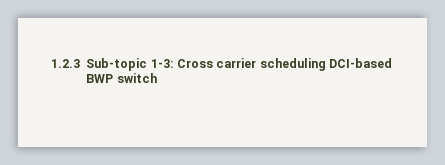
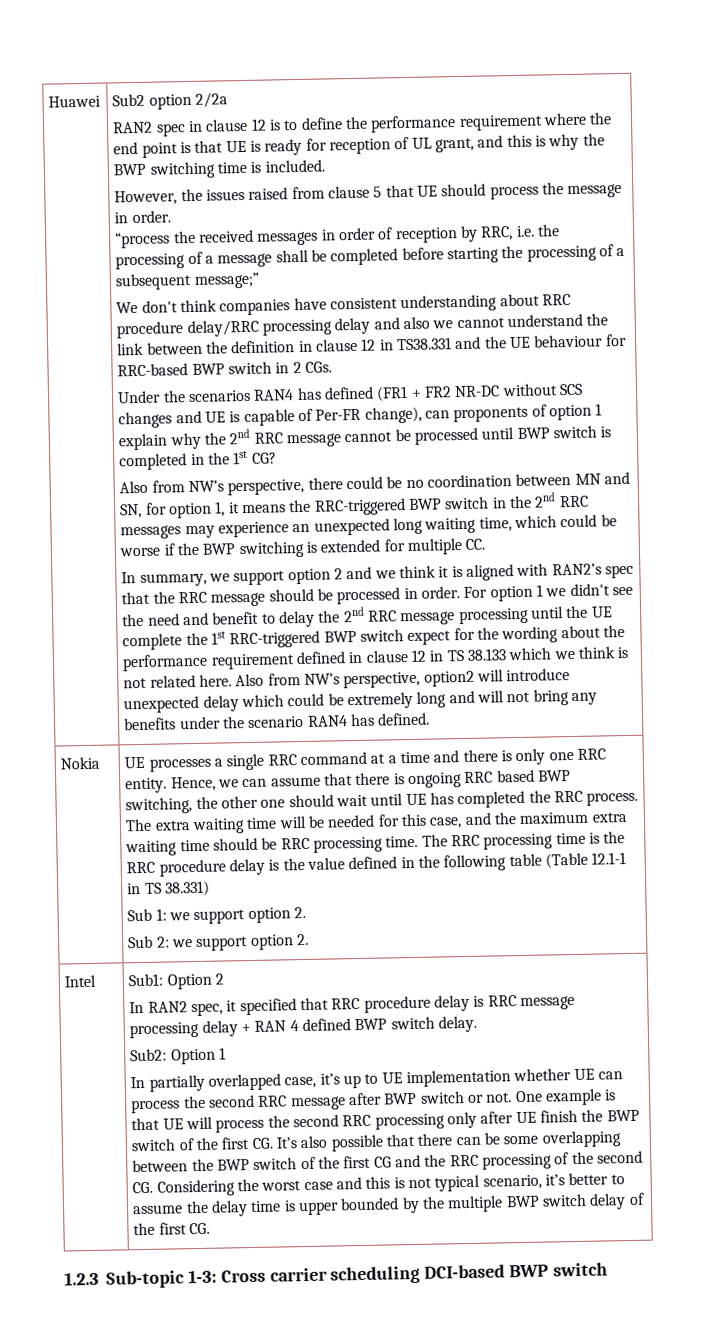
(51, 63) none -> [48,95,102,108] [112,92,229,110] [112,112,613,137] [113,133,605,158] [113,159,325,179] [114,182,623,206] [114,210,171,224] [115,224,560,249] [115,244,626,270] [115,272,260,291] [116,293,571,316] [116,313,609,339] [117,333,627,356] [117,361,333,377] [117,383,583,404] [118,403,603,429] [118,425,612,451] [119,450,277,471] [119,471,630,496] [120,492,589,519] [120,514,617,540] [119,538,486,559] [121,563,634,587] [121,583,633,607] [122,605,613,628] [122,625,625,651] [122,646,629,672] [123,668,571,689] [123,689,597,714] [124,712,431,731] [60,756,101,770] [124,748,606,772] [125,769,571,794] [125,790,639,815] [125,811,628,835] [125,831,626,857] [126,852,627,877] [127,880,211,897] [127,906,307,925] [128,933,310,951] [64,974,97,988] [128,973,225,990] [129,994,575,1017] [129,1015,477,1039] [130,1047,227,1065] [130,1068,623,1092] [131,1088,617,1114] [131,1109,640,1133] [131,1130,622,1152] [132,1150,643,1173] [132,1172,625,1197] [133,1192,645,1217] [133,1222,211,1236] Huawei | Sub2 option 2/2a // RAN2 spec in clause 12 is to define the performance requirement where the end point is that UE is ready for reception of UL grant, and this is why the BWP switching time is included. // However, the issues raised from clause 5 that UE should process the message in order. // “process the received messages in order of reception by RRC, i.e. the processing of a message shall be completed before starting the processing of a subsequent message;” // We don't think companies have consistent understanding about RRC procedure delay/RRC processing delay and also we cannot understand the link between the definition in clause 12 in TS38.331 and the UE behaviour for RRC-based BWP switch in 2 CGs. // Under the scenarios RAN4 has defined (FR1 + FR2 NR-DC without SCS changes and UE is capable of Per-FR change), can proponents of option 1 explain why the 2nd RRC message cannot be processed until BWP switch is completed in the 1st CG? // Also from NW’s perspective, there could be no coordination between MN and SN, for option 1, it means the RRC-triggered BWP switch in the 2nd RRC messages may experience an unexpected long waiting time, which could be worse if the BWP switching is extended for multiple CC. // In summary, we support option 2 and we think it is aligned with RAN2’s spec that the RRC message should be processed in order. For option 1 we didn't see the need and benefit to delay the 2nd RRC message processing until the UE complete the 1st RRC-triggered BWP switch expect for the wording about the performance requirement defined in clause 12 in TS 38.133 which we think is not related here. Also from NW’s perspective, option2 will introduce unexpected delay which could be extremely long and will not bring any benefits under the scenario RAN4 has defined. // Nokia | UE processes a single RRC command at a time and there is only one RRC entity. Hence, we can assume that there is ongoing RRC based BWP switching, the other one should wait until UE has completed the RRC process. The extra waiting time will be needed for this case, and the maximum extra waiting time should be RRC processing time. The RRC processing time is the RRC procedure delay is the value defined in the following table (Table 12.1-1 in TS 38.331) // Sub 1: we support option 2. // Sub 2: we support option 2. // Intel | Sub1: Option 2 // In RAN2 spec, it specified that RRC procedure delay is RRC message processing delay + RAN 4 defined BWP switch delay. // Sub2: Option 1 // In partially overlapped case, it’s up to UE implementation whether UE can process the second RRC message after BWP switch or not. One example is that UE will process the second RRC processing only after UE finish the BWP switch of the first CG. It’s also possible that there can be some overlapping between the BWP switch of the first CG and the RRC processing of the second CG. Considering the worst case and this is not typical scenario, it’s better to assume the delay time is upper bounded by the multiple BWP switch delay of the first CG. //

